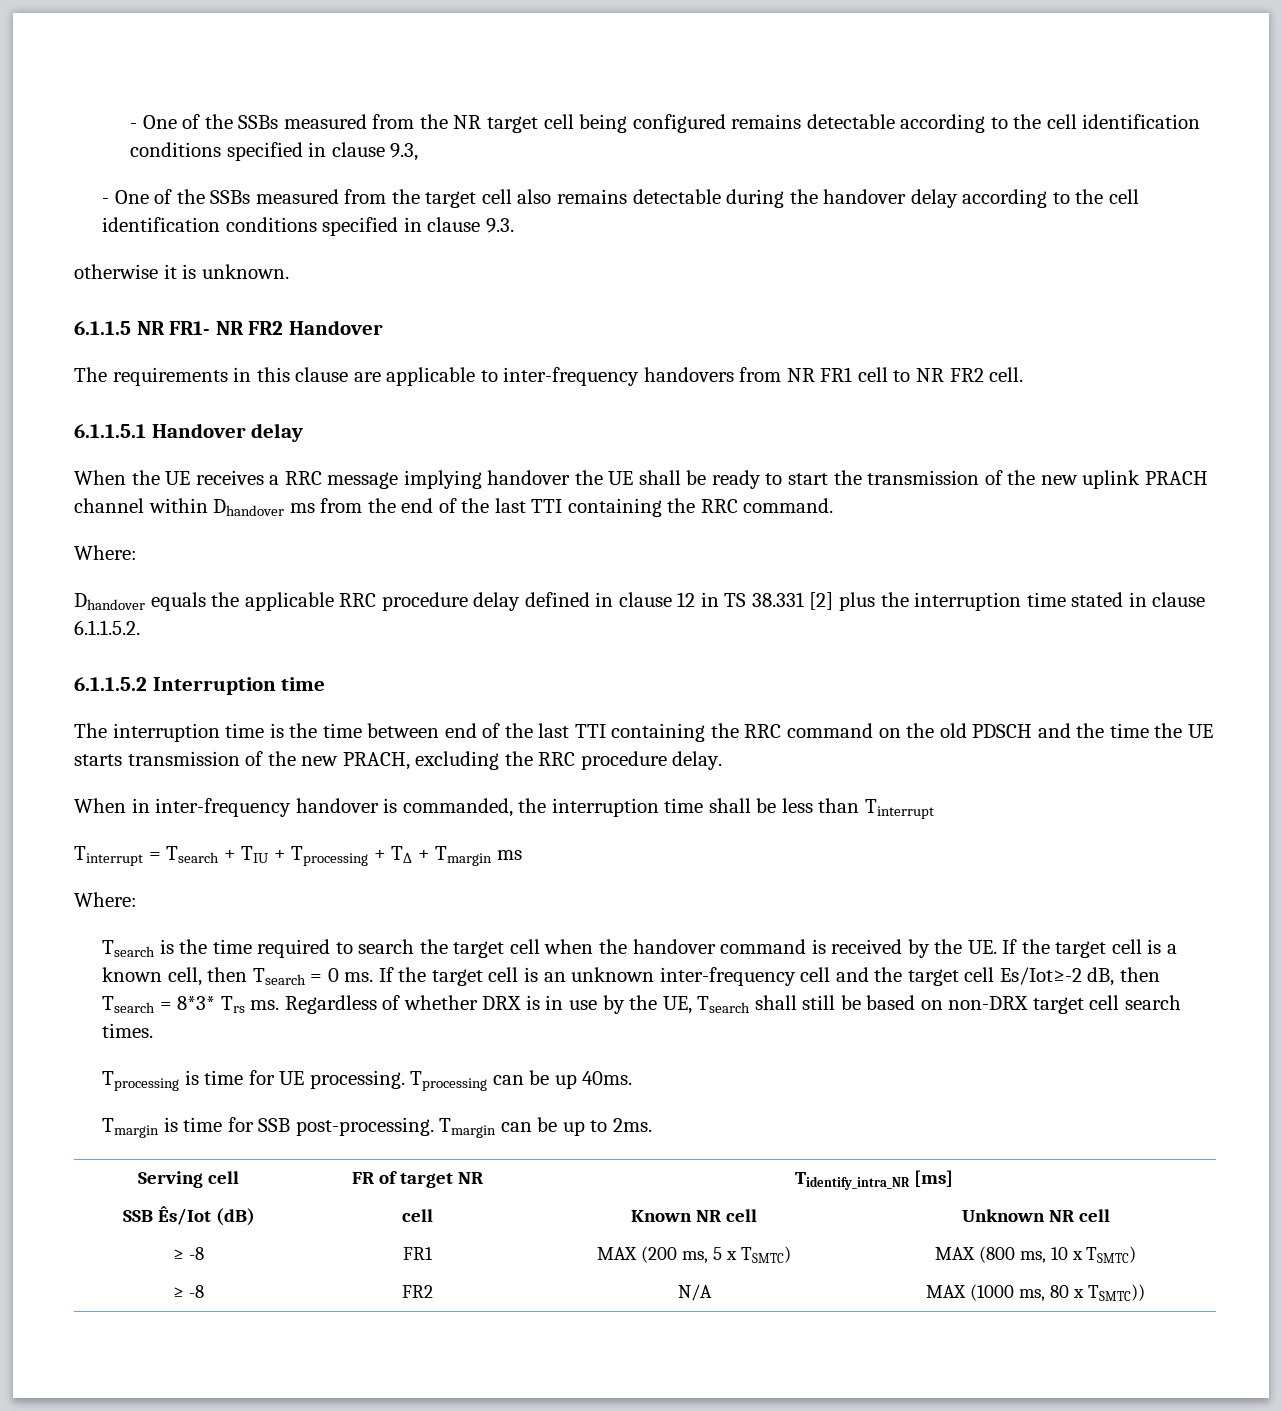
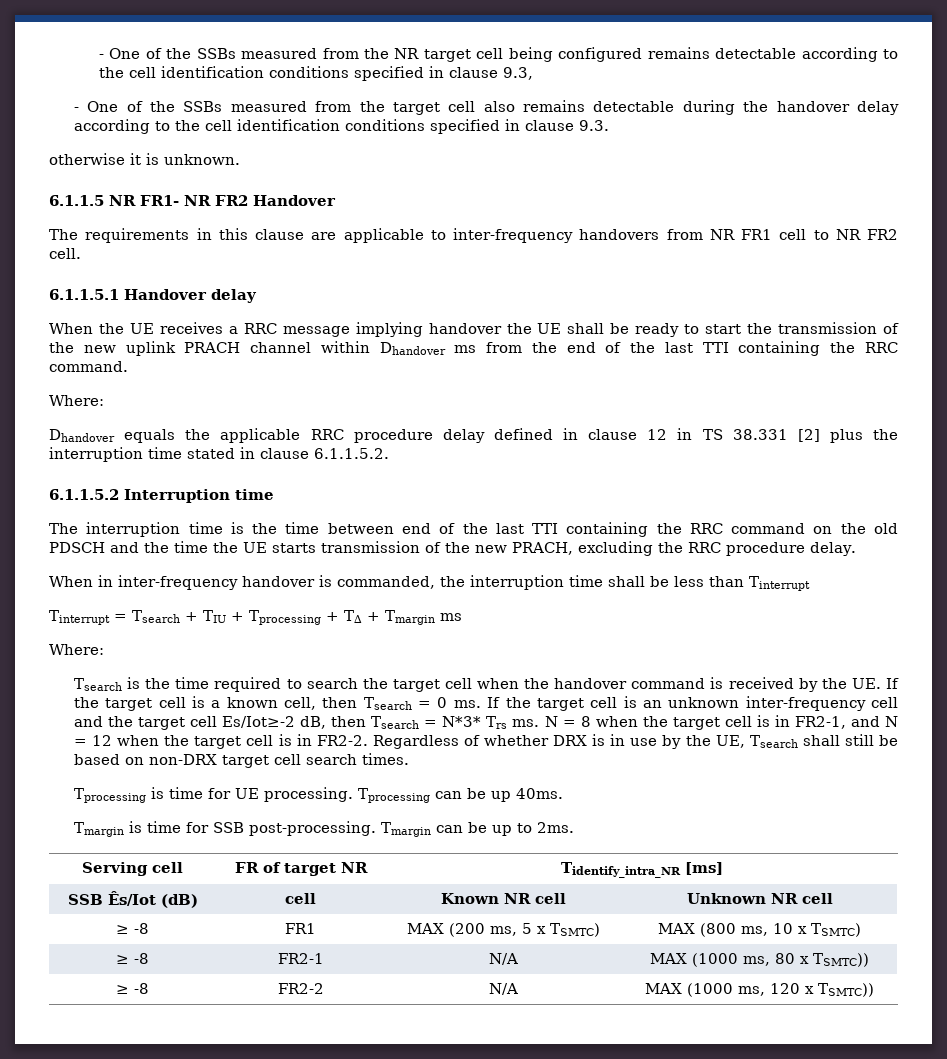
[177,996,216,1010] 8*3* -> [442,716,482,727] N*3*
(280, 1005) none -> [544,715,899,730] [73,734,368,749] N = 8 when the target cell is in FR2-1, and N = 12 when the target cell is in FR2-2.
[402,1285,433,1298] FR2 -> [277,953,324,964] FR2-1
(1145, 1292) none -> [116,983,149,994] [277,983,324,994] [489,983,518,995] [645,983,874,997] // ≥ -8 | FR2-2 | N/A | MAX (1000 ms, 120 x TSMTC))

